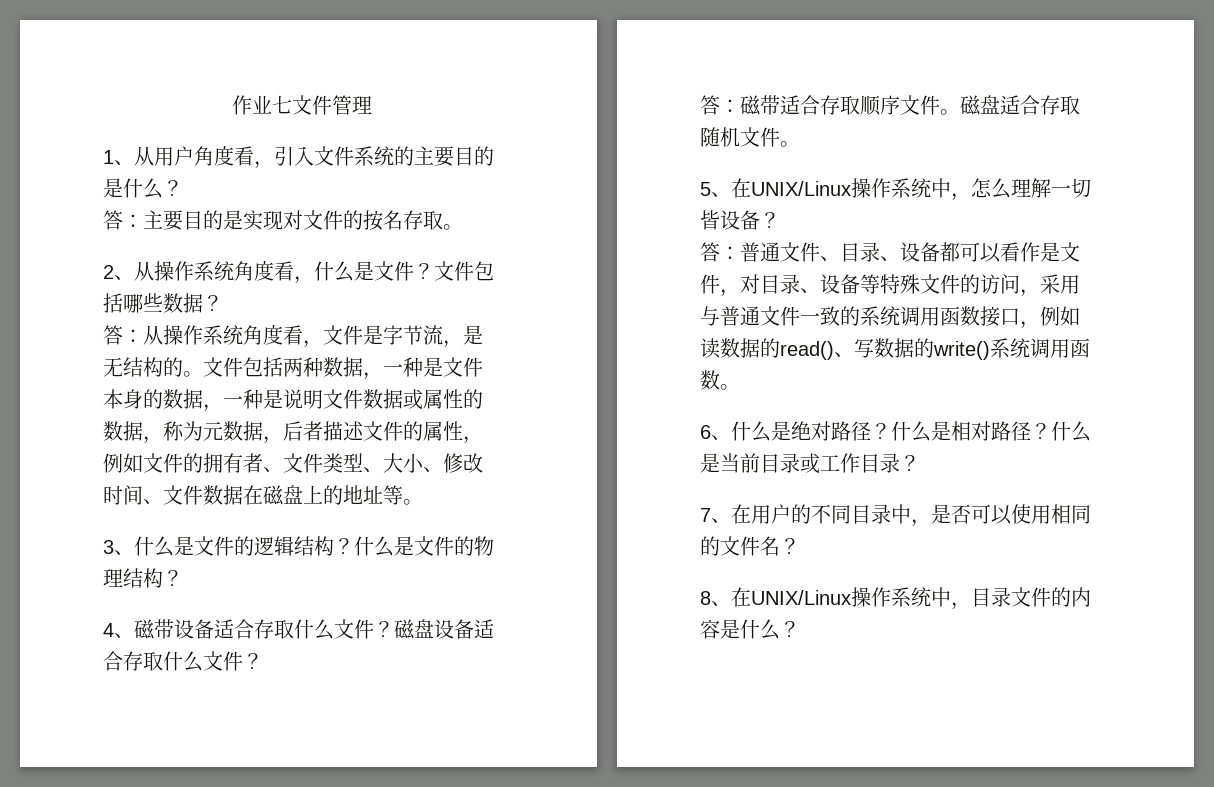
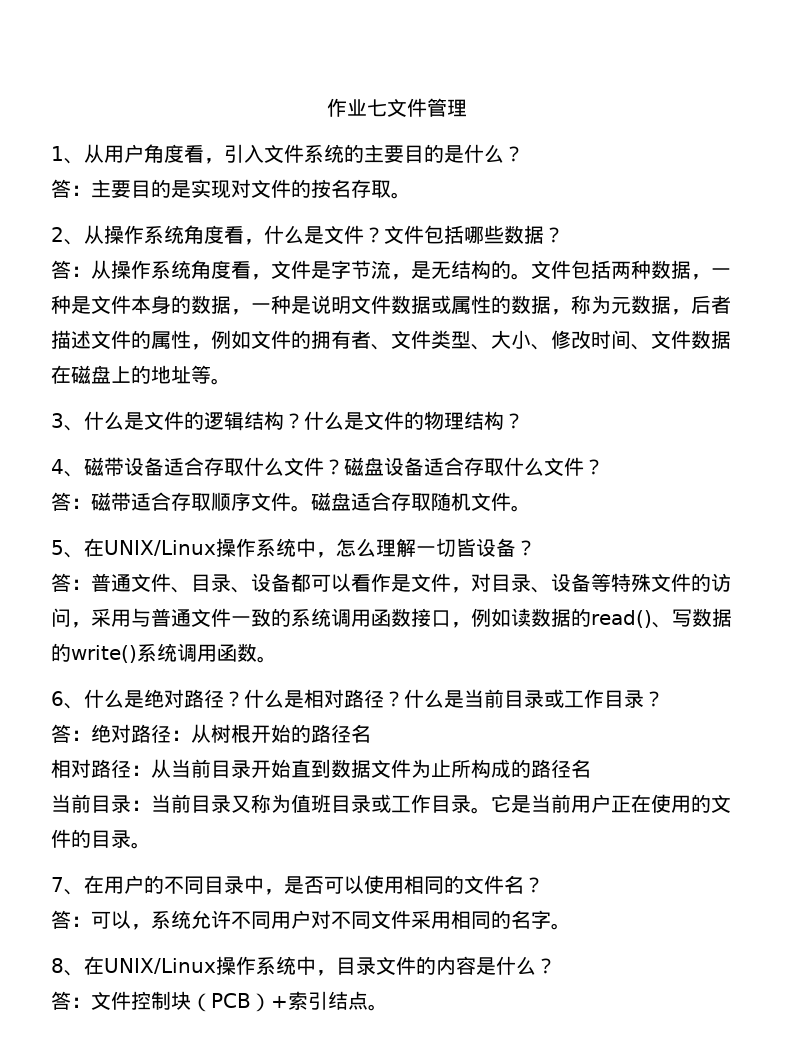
(920, 463) none -> [51,724,371,743] [51,759,591,778] [51,794,731,814] [51,829,151,849] // 答：绝对路径：从树根开始的路径名 // 相对路径：从当前目录开始直到数据文件为止所构成的路径名 // 当前目录：当前目录又称为值班目录或工作目录。它是当前用户正在使用的文件的目录。
(800, 546) none -> [51,910,571,930] // 答：可以，系统允许不同用户对不同文件采用相同的名字。
(800, 629) none -> [51,991,388,1012] // 答：文件控制块（PCB）+索引结点。

